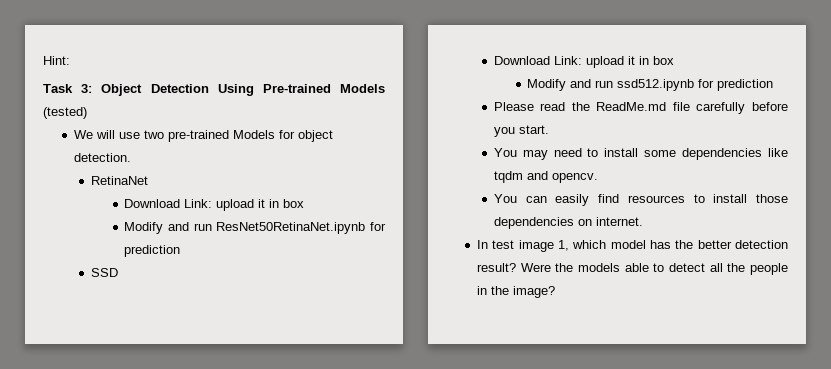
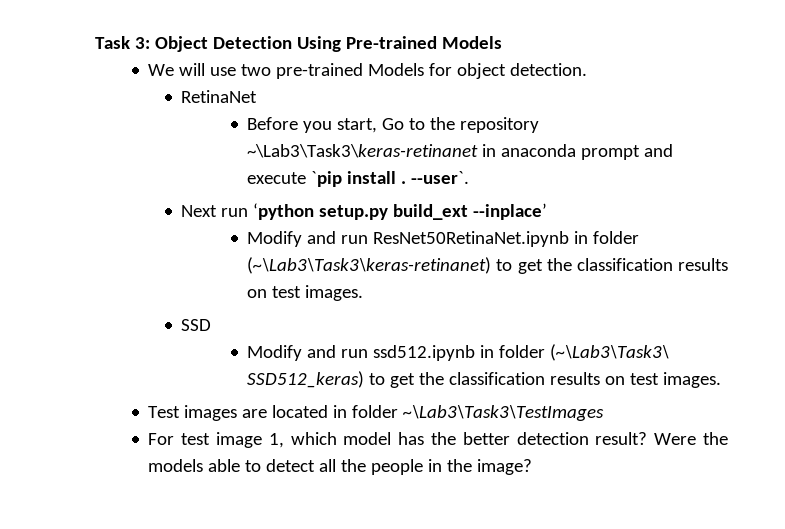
[43,56,70,65] Hint: // -> (95, 42) none
[43,107,87,119] (tested) -> (502, 42) none
[124,199,305,211] [124,222,386,234] [124,245,181,257] [90,268,118,277] [493,56,674,68] [527,79,774,91] [493,102,788,114] [493,125,549,137] [493,148,788,160] [493,171,598,183] [493,194,788,206] [493,217,643,229] [477,240,489,249] Download Link: upload it in box // Modify and run ResNet50RetinaNet.ipynb for prediction // SSD // Download Link: upload it in box // Modify and run ssd512.ipynb for prediction // Please read the ReadMe.md file carefully before you start. // You may need to install some dependencies like tqdm and opencv. // You can easily find resources to install those dependencies on internet. // In -> [247,117,540,133] [247,144,674,160] [247,171,470,187] [181,203,548,220] [247,231,640,247] [247,257,729,274] [247,285,364,301] [181,319,212,331] [247,344,670,361] [247,371,722,388] [148,405,605,421] [148,433,175,445] Before you start, Go to the repository ~\Lab3\Task3\keras-retinanet in anaconda prompt and execute `pip install . --user`. // Next run ‘python setup.py build_ext --inplace’ // Modify and run ResNet50RetinaNet.ipynb in folder (~\Lab3\Task3\keras-retinanet) to get the classification results on test images. // SSD // Modify and run ssd512.ipynb in folder (~\Lab3\Task3\ SSD512_keras) to get the classification results on test images. // Test images are located in folder ~\Lab3\Task3\TestImages // For

